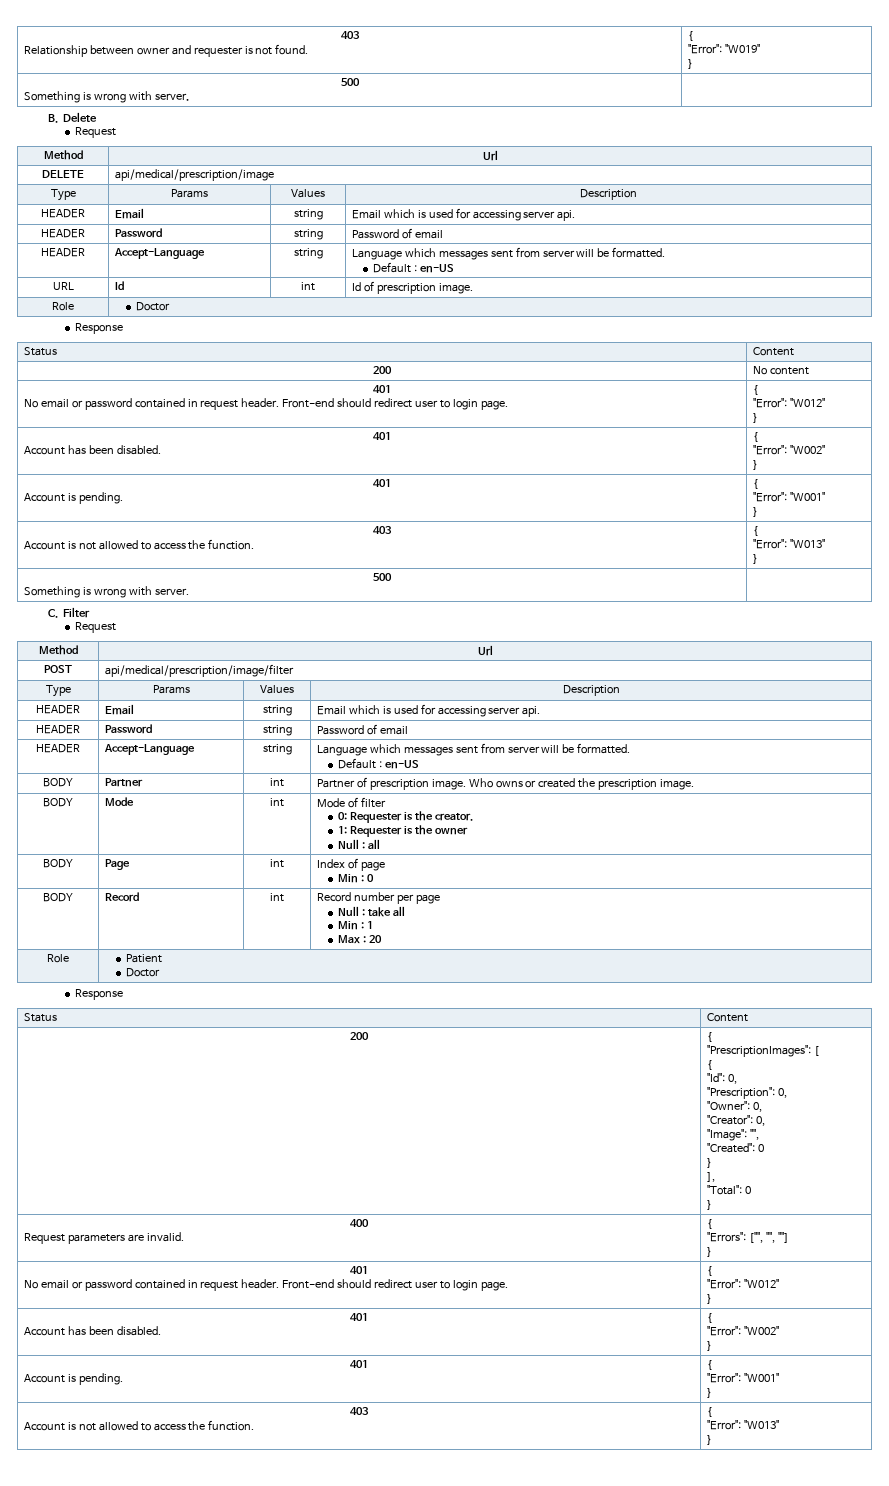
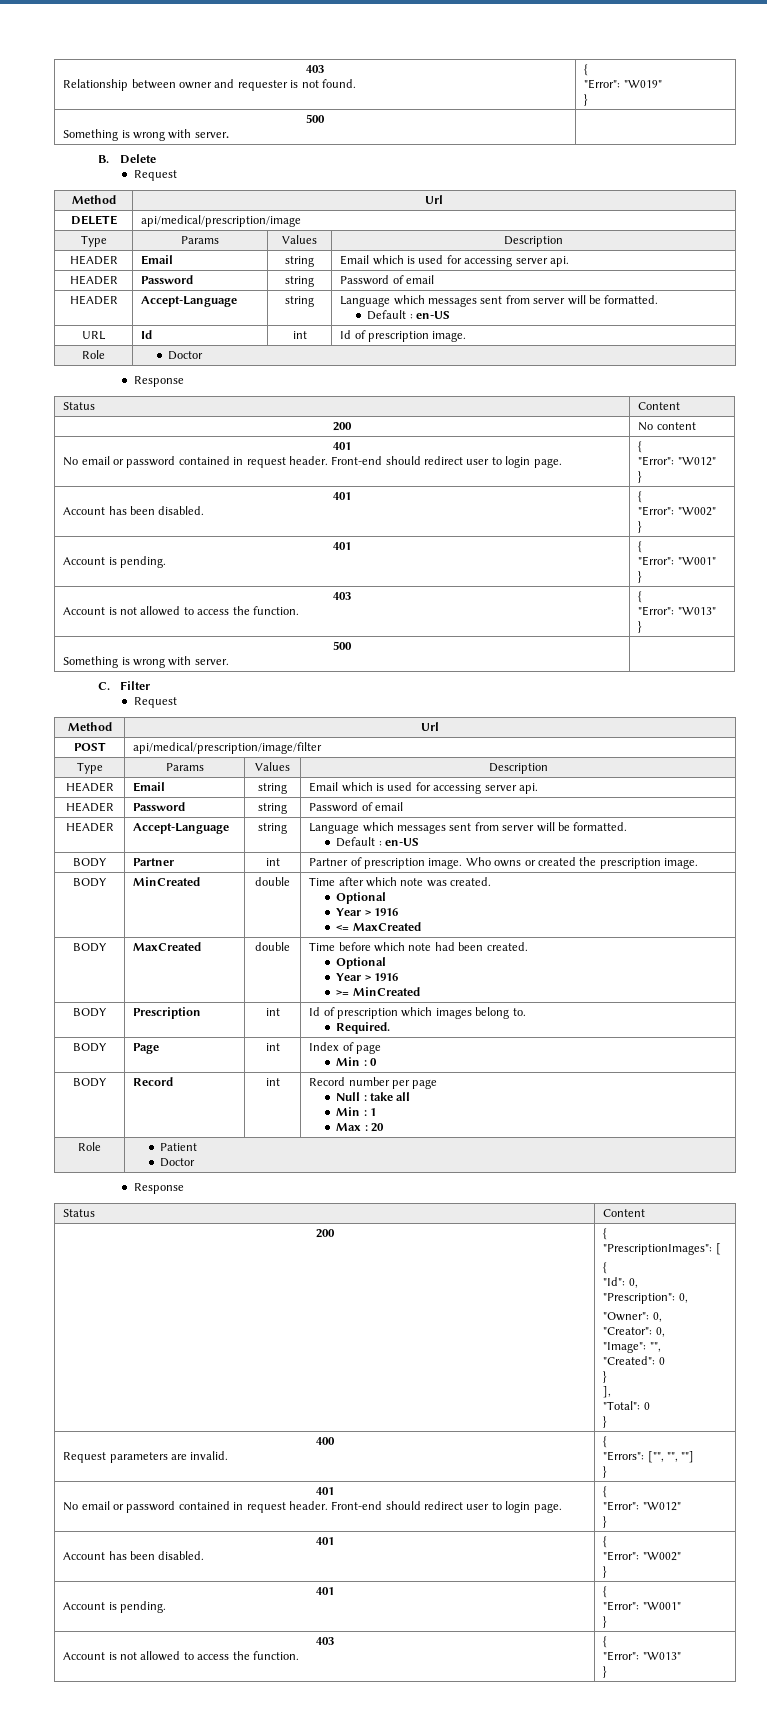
[104,797,134,806] [270,798,284,807] [316,797,386,808] [337,811,473,823] [337,825,468,837] [337,839,380,849] Mode | int | Mode of filter // 0: Requester is the creator. // 1: Requester is the owner // Null : all -> [133,877,201,886] [255,877,290,886] [309,877,492,887] [336,892,387,904] [336,908,399,916] [336,922,421,931] [73,943,107,952] [133,942,202,951] [255,942,290,951] [309,942,528,952] [336,957,387,969] [336,973,399,981] [336,987,420,996] [73,1008,107,1017] [133,1007,202,1019] [265,1008,280,1016] [309,1007,526,1019] [336,1022,391,1034] MinCreated | double | Time after which note was created. // Optional // Year > 1916 // <= MaxCreated // BODY | MaxCreated | double | Time before which note had been created. // Optional // Year > 1916 // >= MinCreated // BODY | Prescription | int | Id of prescription which images belong to. // Required.

